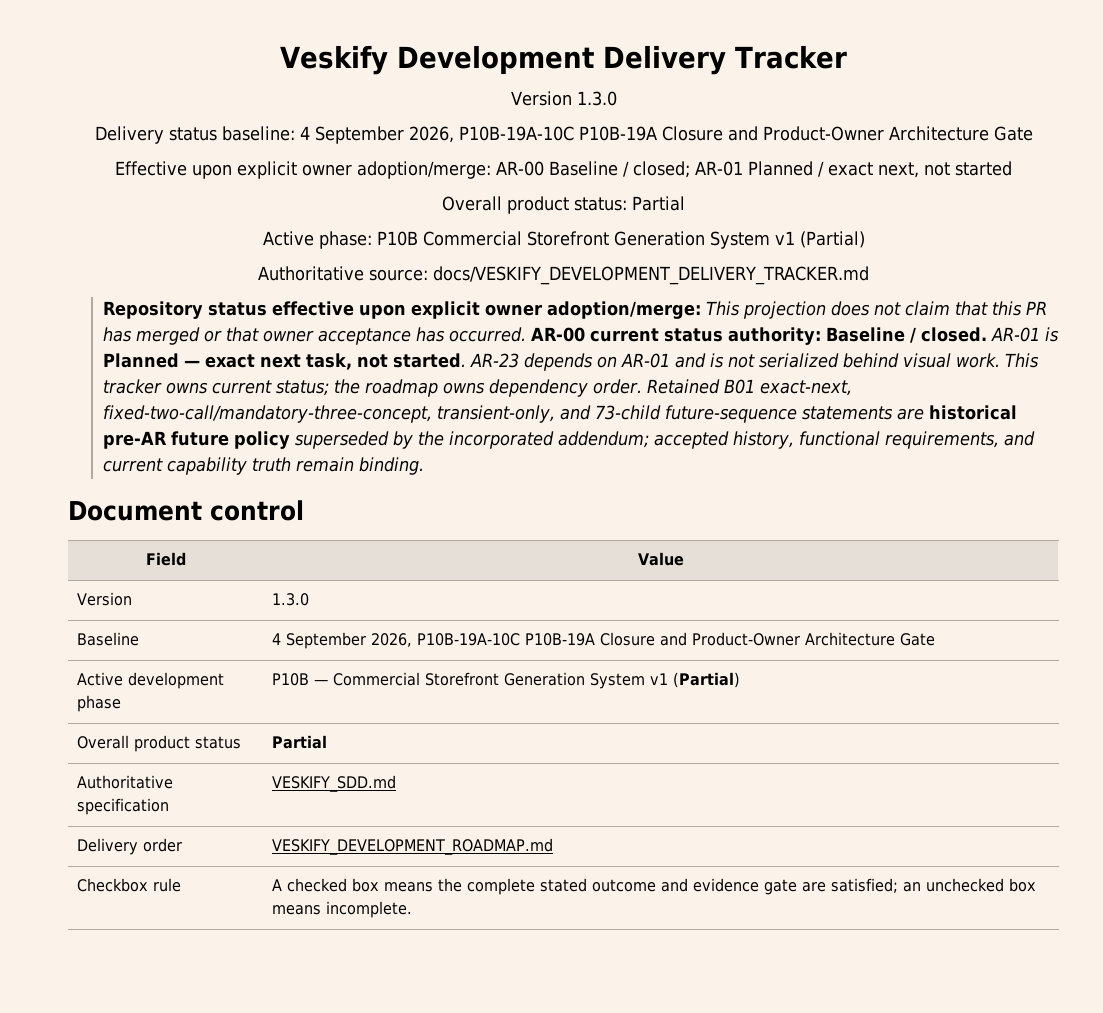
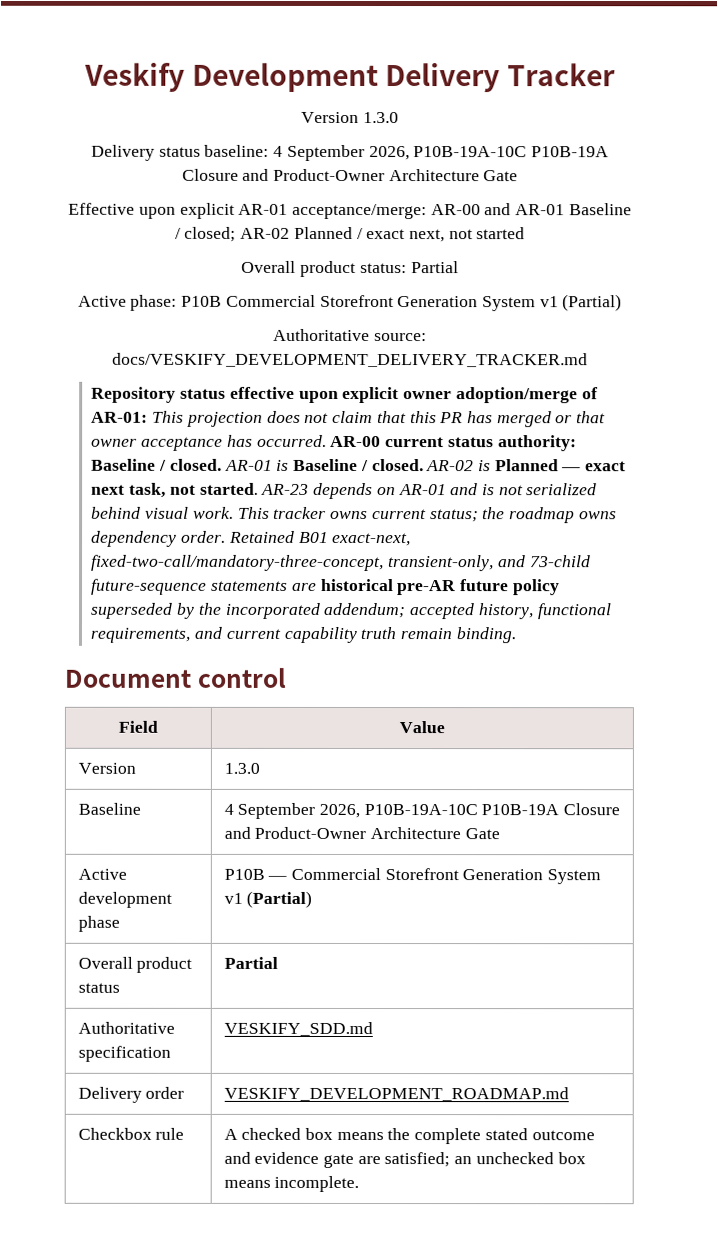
[302,161,545,179] owner adoption/merge: AR-00 -> [238,203,566,220] AR-01 acceptance/merge: AR-00 and AR-01
[695,161,743,176] AR-01 -> [240,227,291,239] AR-02
[547,301,702,319] adoption/merge: -> [455,387,598,404] [91,411,149,423] adoption/merge of AR-01:
(1060, 334) none -> [293,458,491,472] Baseline / closed. AR-02 is

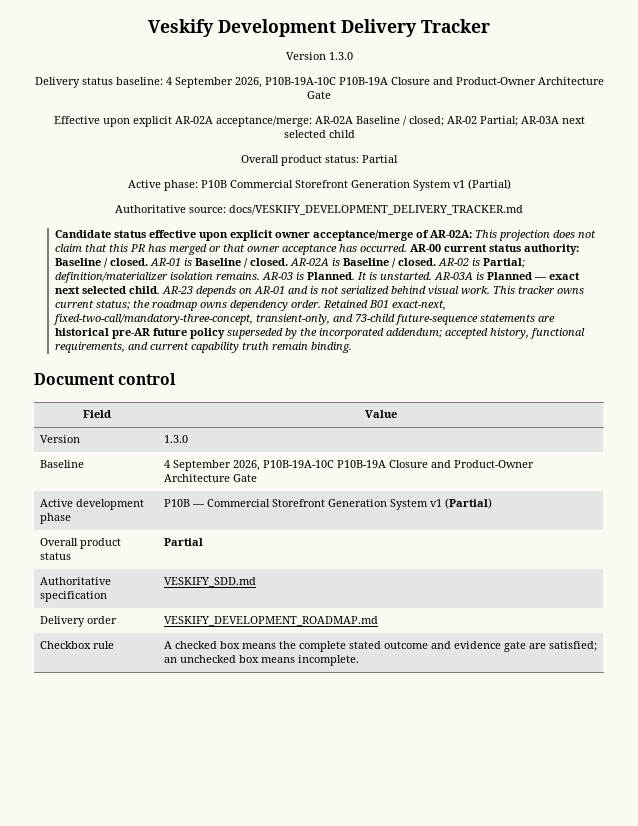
[238,203,632,220] [174,226,526,243] AR-01 acceptance/merge: AR-00 and AR-01 Baseline / closed; AR-02 Planned / exact next, not started -> [174,116,585,127] [283,130,355,138] AR-02A acceptance/merge: AR-02A Baseline / closed; AR-02 Partial; AR-03A next selected child
[91,386,177,403] Repository -> [54,230,111,238] Candidate
[455,387,598,404] [91,411,149,423] adoption/merge of AR-01: -> [312,230,472,241] acceptance/merge of AR-02A:
[426,460,475,472] AR-02 -> [289,258,525,268] [54,272,473,283] AR-02A is Baseline / closed. AR-02 is Partial; definition/materializer isolation remains. AR-03 is Planned. It is unstarted. AR-03A
[129,482,259,498] task, not started. -> [81,286,160,294] selected child.

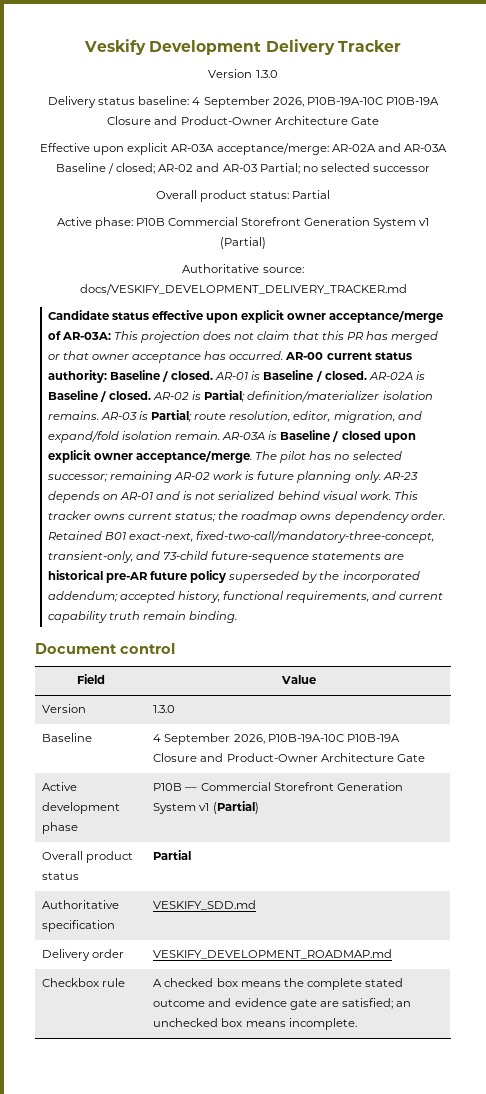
[174,116,213,124] AR-02A -> [171,144,215,152] AR-03A
(353, 120) none -> [377,143,447,152] and AR-03A
[479,116,585,126] [283,130,355,138] Partial; AR-03A next selected child -> [196,163,430,174] and AR-03 Partial; no selected successor
[429,230,472,238] AR-02A: -> [61,332,111,340] AR-03A:
[306,272,580,280] [54,286,160,294] Planned. It is unstarted. AR-03A is Planned — exact next selected child. -> [151,410,422,423] [47,430,416,443] [47,450,402,463] [46,471,381,483] Partial; route resolution, editor, migration, and expand/fold isolation remain. AR-03A is Baseline / closed upon explicit owner acceptance/merge. The pilot has no selected successor; remaining AR-02 work is future planning only.

